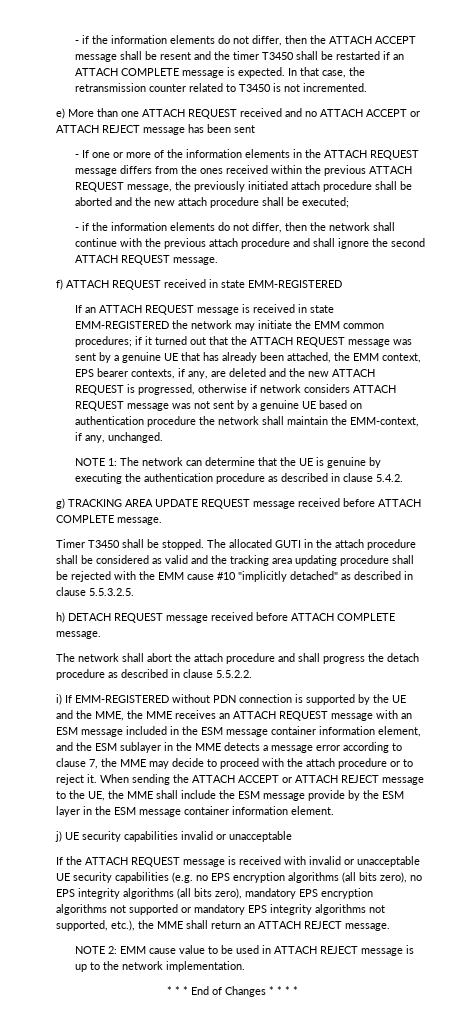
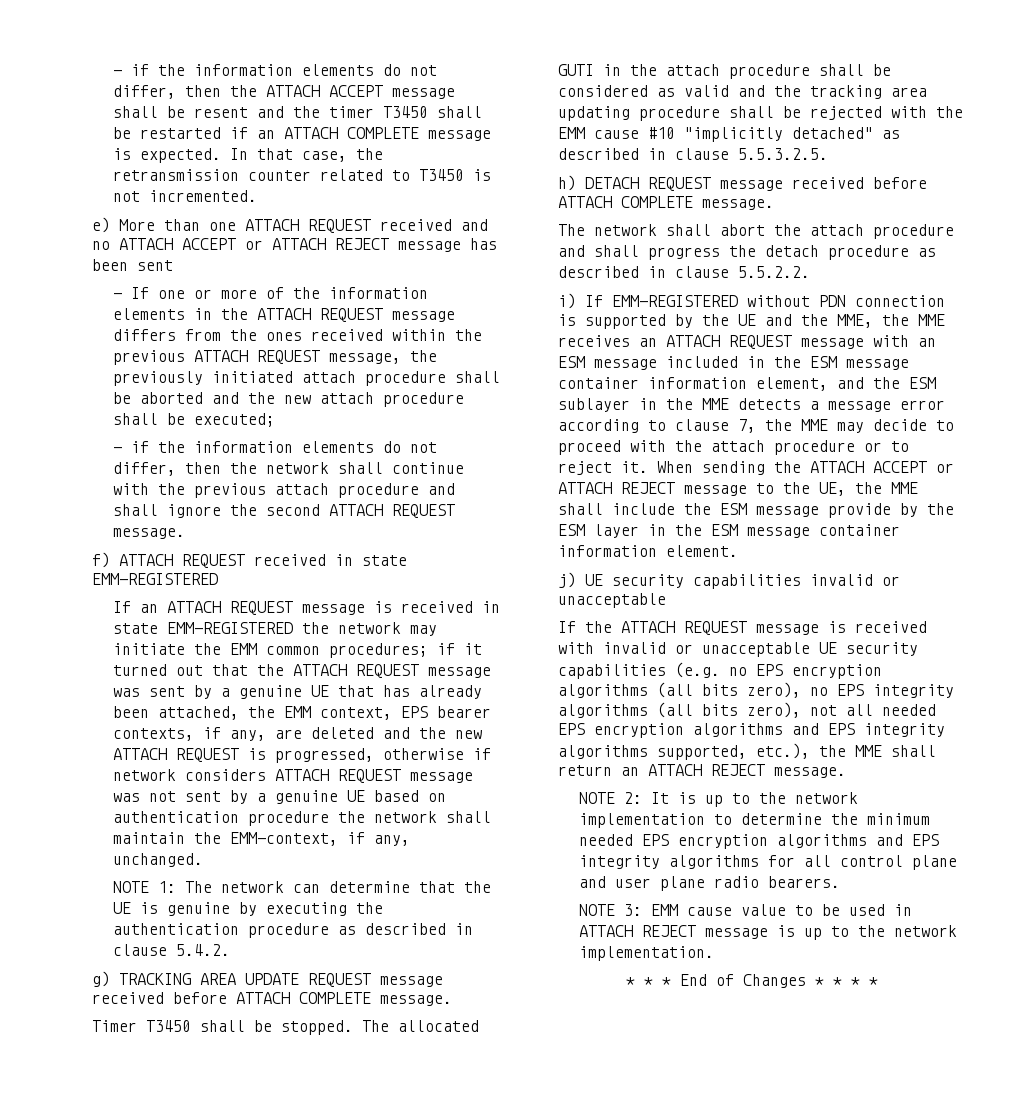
[245,888,374,899] [56,904,386,915] mandatory EPS encryption algorithms not supported or mandatory EPS integrity algorithms not -> [809,704,936,716] [557,723,945,738] [557,745,648,759] not all needed EPS encryption algorithms and EPS integrity algorithms
(117, 950) none -> [650,792,858,807] [578,813,930,828] [578,834,939,849] [578,855,957,870] [578,876,840,891] [578,904,642,916] It is up to the network implementation to determine the minimum needed EPS encryption algorithms and EPS integrity algorithms for all control plane and user plane radio bearers. // NOTE 3:

